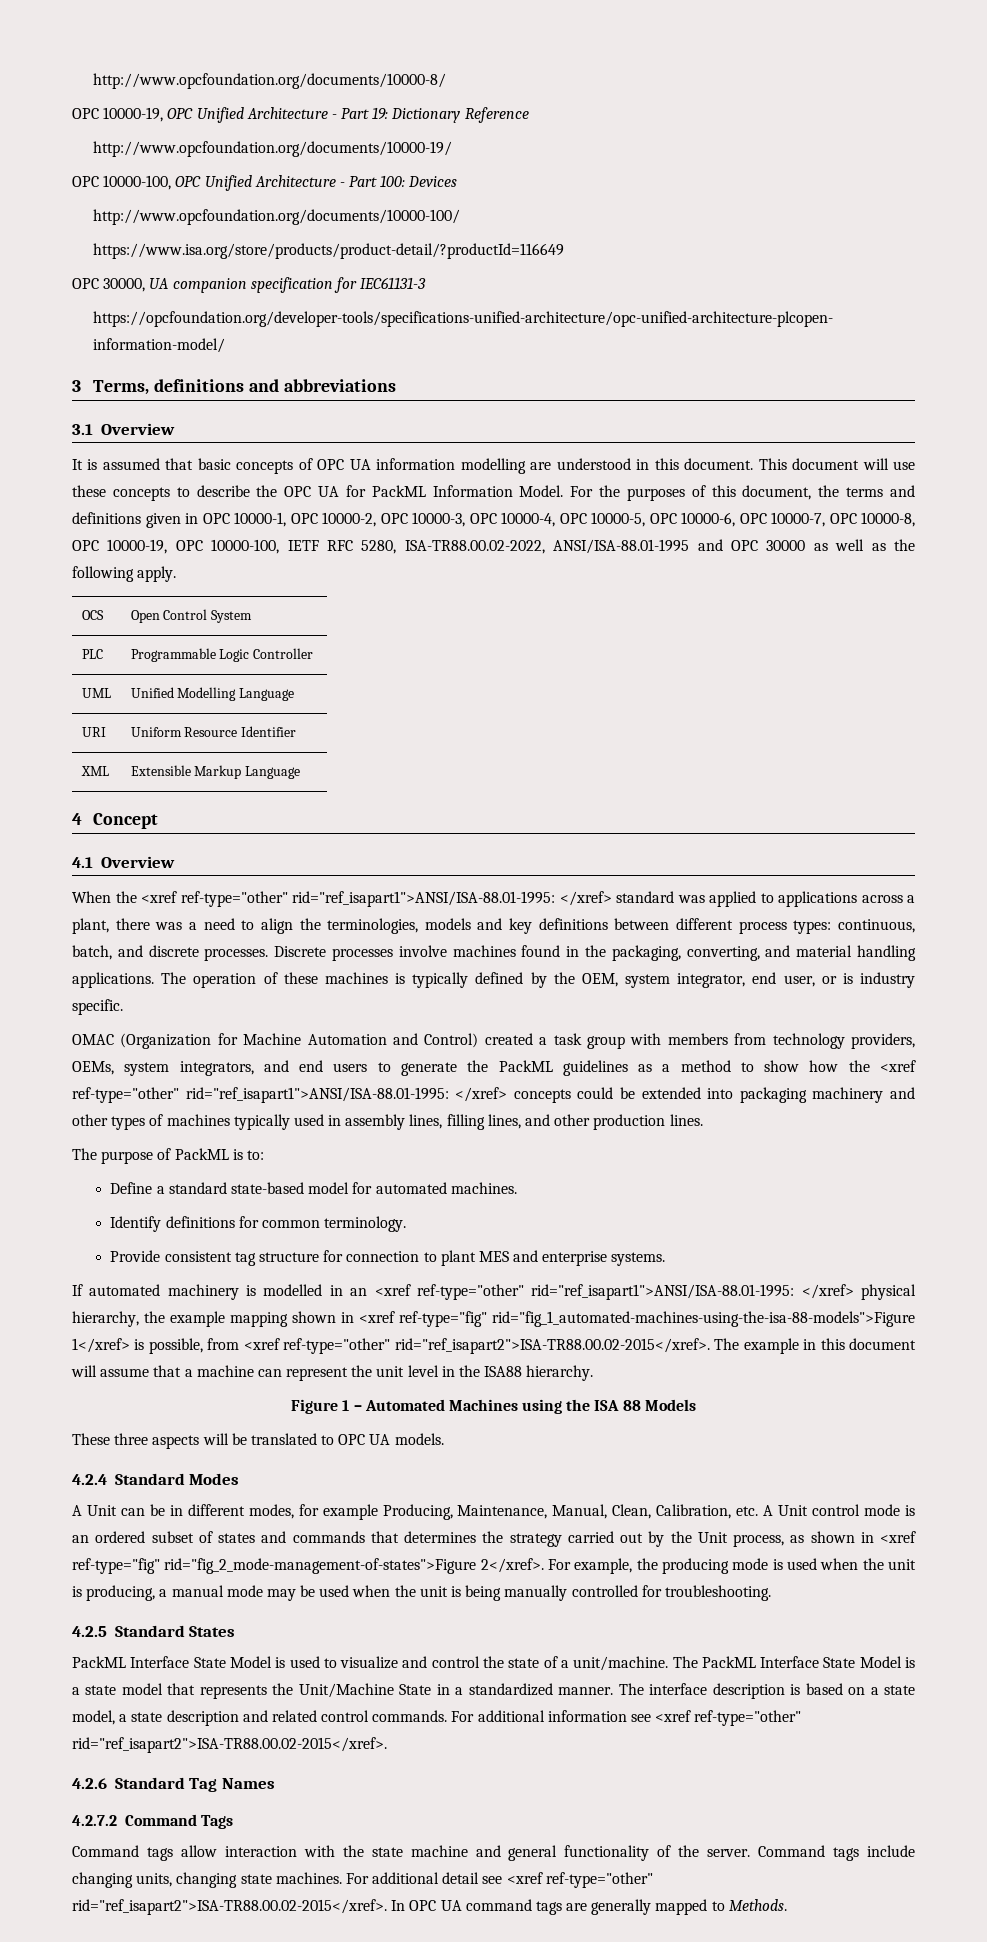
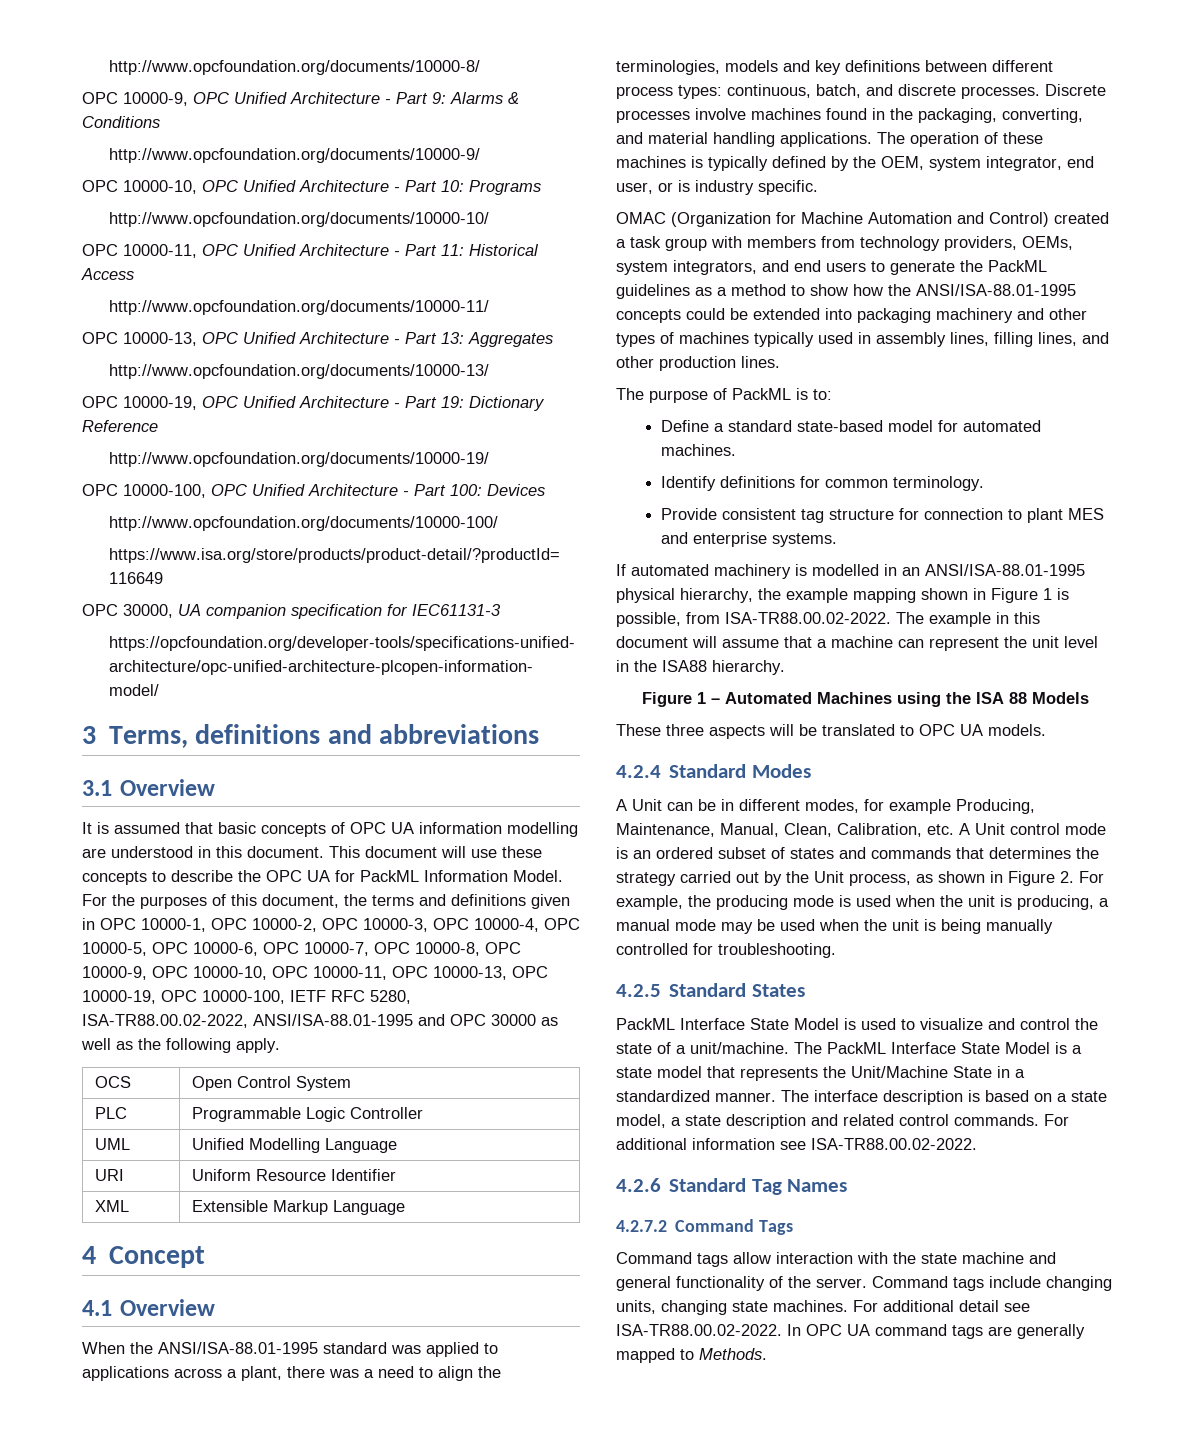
(447, 81) none -> [82,92,519,106] [82,116,160,128] [108,148,480,163] [82,180,541,195] [108,212,489,227] [82,244,539,258] [81,268,134,280] [108,300,489,315] [82,332,553,347] [108,364,489,379] // OPC 10000-9, OPC Unified Architecture - Part 9: Alarms & Conditions // http://www.opcfoundation.org/documents/10000-9/ // OPC 10000-10, OPC Unified Architecture - Part 10: Programs // http://www.opcfoundation.org/documents/10000-10/ // OPC 10000-11, OPC Unified Architecture - Part 11: Historical Access // http://www.opcfoundation.org/documents/10000-11/ // OPC 10000-13, OPC Unified Architecture - Part 13: Aggregates // http://www.opcfoundation.org/documents/10000-13/
(99, 545) none -> [82,966,548,980] 10000-9, OPC 10000-10, OPC 10000-11, OPC 10000-13, OPC
[141,891,612,907] <xref ref-type="other" rid="ref_isapart1">ANSI/ISA-88.01-1995: </xref> -> [158,1342,318,1354] ANSI/ISA-88.01-1995
[880,1060,917,1072] [72,1087,508,1103] <xref ref-type="other" rid="ref_isapart1">ANSI/ISA-88.01-1995: </xref> -> [916,284,1076,296] ANSI/ISA-88.01-1995
[374,1284,854,1300] <xref ref-type="other" rid="ref_isapart1">ANSI/ISA-88.01-1995: </xref> -> [925,564,1085,576] ANSI/ISA-88.01-1995
[359,1311,915,1327] [72,1338,710,1354] <xref ref-type="fig" rid="fig_1_automated-machines-using-the-isa-88-models">Figure 1</xref> is possible, from <xref ref-type="other" rid="ref_isapart2">ISA-TR88.00.02-2015</xref>. -> [991,588,1069,603] [616,612,891,627] Figure 1 is possible, from ISA-TR88.00.02-2022.
[880,1531,916,1543] [72,1558,544,1574] <xref ref-type="fig" rid="fig_2_mode-management-of-states">Figure 2</xref>. -> [1008,871,1074,886] Figure 2.
[655,1710,802,1726] [72,1737,387,1753] <xref ref-type="other" rid="ref_isapart2">ISA-TR88.00.02-2015</xref>. -> [811,1138,977,1150] ISA-TR88.00.02-2022.
[506,1872,653,1888] [72,1899,387,1915] <xref ref-type="other" rid="ref_isapart2">ISA-TR88.00.02-2015</xref>. -> [616,1324,782,1336] ISA-TR88.00.02-2022.

